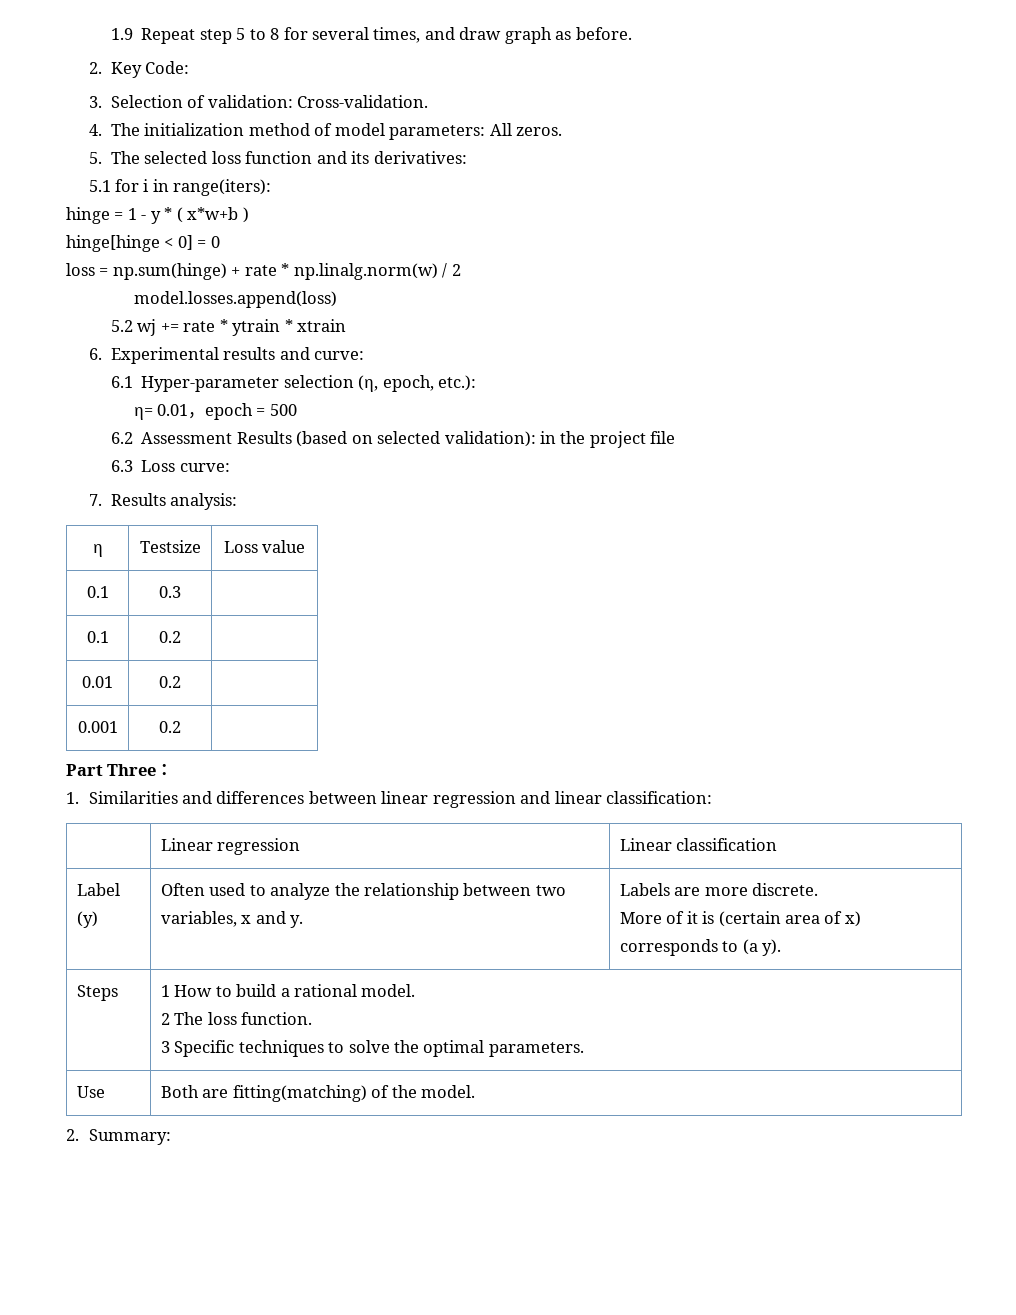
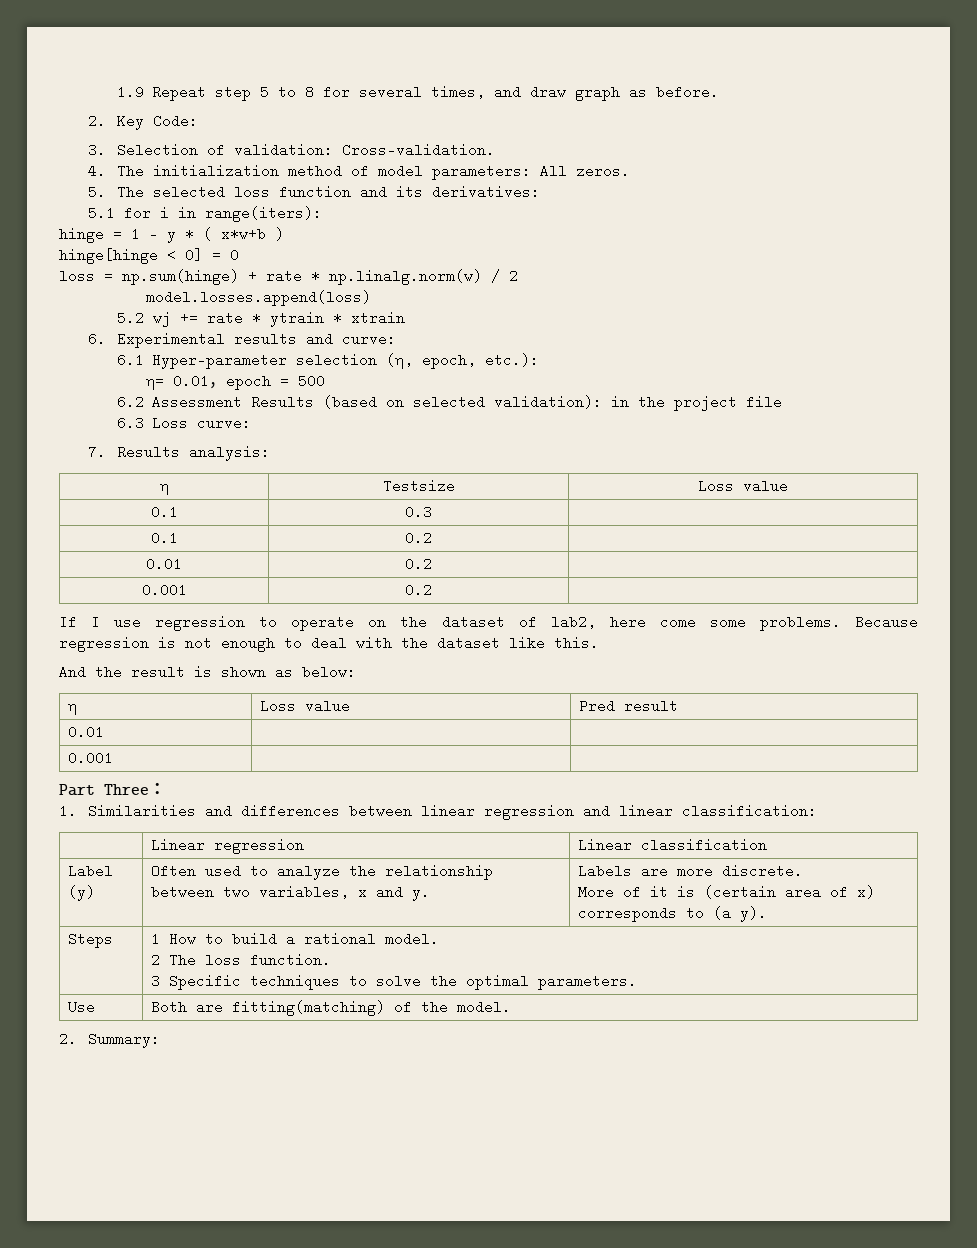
(181, 727) none -> [59,615,919,631] [59,636,599,652] [59,665,356,679] [67,704,77,715] [259,699,350,713] [578,699,678,713] [67,725,104,739] [67,751,113,765] // If I use regression to operate on the dataset of lab2, here come some problems. Because regression is not enough to deal with the dataset like this. // And the result is shown as below: // η | Loss value | Pred result // 0.01 | | // 0.001 | |

